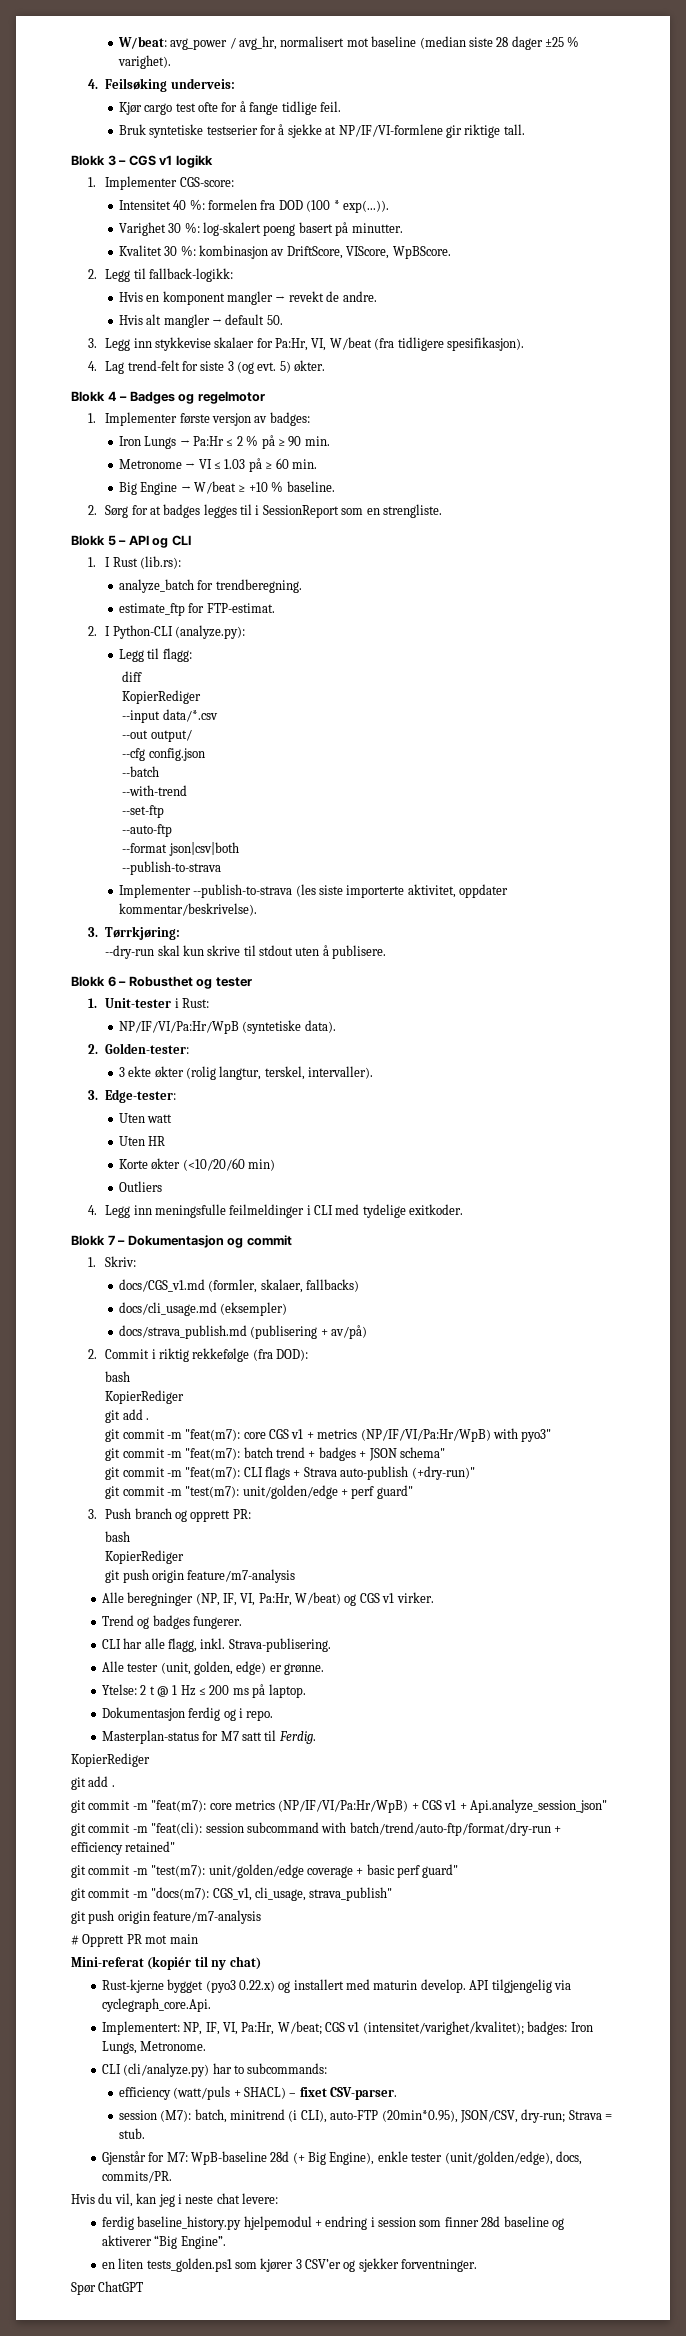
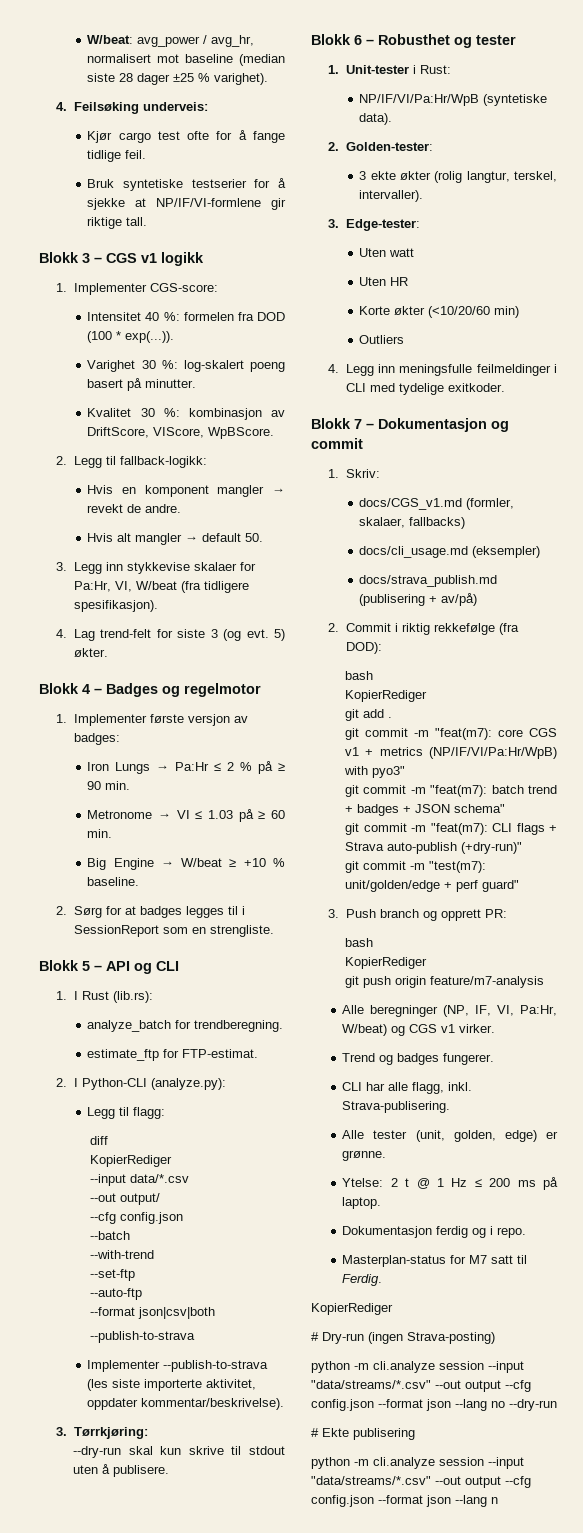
[71,1776,115,1790] [71,1799,608,1813] [71,1822,561,1836] [71,1841,176,1855] [71,1864,459,1878] [71,1887,393,1901] [71,1910,262,1924] [71,1934,198,1947] [71,1956,261,1970] [101,1979,571,1993] [101,1998,211,2012] [101,2021,593,2035] [101,2041,207,2054] [101,2063,328,2077] [118,2086,398,2100] [118,2109,613,2123] [118,2128,145,2139] [101,2151,582,2165] [101,2171,172,2183] [71,2193,278,2207] [101,2216,564,2230] [101,2235,226,2249] [101,2258,478,2272] [71,2281,144,2295] git add . // git commit -m "feat(m7): core metrics (NP/IF/VI/Pa:Hr/WpB) + CGS v1 + Api.analyze_session_json" // git commit -m "feat(cli): session subcommand with batch/trend/auto-ftp/format/dry-run + efficiency retained" // git commit -m "test(m7): unit/golden/edge coverage + basic perf guard" // git commit -m "docs(m7): CGS_v1, cli_usage, strava_publish" // git push origin feature/m7-analysis // # Opprett PR mot main // Mini-referat (kopiér til ny chat) // Rust-kjerne bygget (pyo3 0.22.x) og installert med maturin develop. API tilgjengelig via cyclegraph_core.Api. // Implementert: NP, IF, VI, Pa:Hr, W/beat; CGS v1 (intensitet/varighet/kvalitet); badges: Iron Lungs, Metronome. // CLI (cli/analyze.py) har to subcommands: // efficiency (watt/puls + SHACL) – fixet CSV-parser. // session (M7): batch, minitrend (i CLI), auto-FTP (20min*0.95), JSON/CSV, dry-run; Strava = stub. // Gjenstår for M7: WpB-baseline 28d (+ Big Engine), enkle tester (unit/golden/edge), docs, commits/PR. // Hvis du vil, kan jeg i neste chat levere: // ferdig baseline_history.py hjelpemodul + endring i session som finner 28d baseline og aktiverer “Big Engine”. // en liten tests_golden.ps1 som kjører 3 CSV’er og sjekker forventninger. // Spør ChatGPT -> [311,1332,495,1344] [311,1361,524,1373] [311,1380,531,1392] [311,1399,557,1411] [311,1428,415,1440] [311,1457,524,1469] [311,1476,531,1488] [311,1495,498,1507] # Dry-run (ingen Strava-posting) // python -m cli.analyze session --input "data/streams/*.csv" --out output --cfg config.json --format json --lang no --dry-run // # Ekte publisering // python -m cli.analyze session --input "data/streams/*.csv" --out output --cfg config.json --format json --lang n

